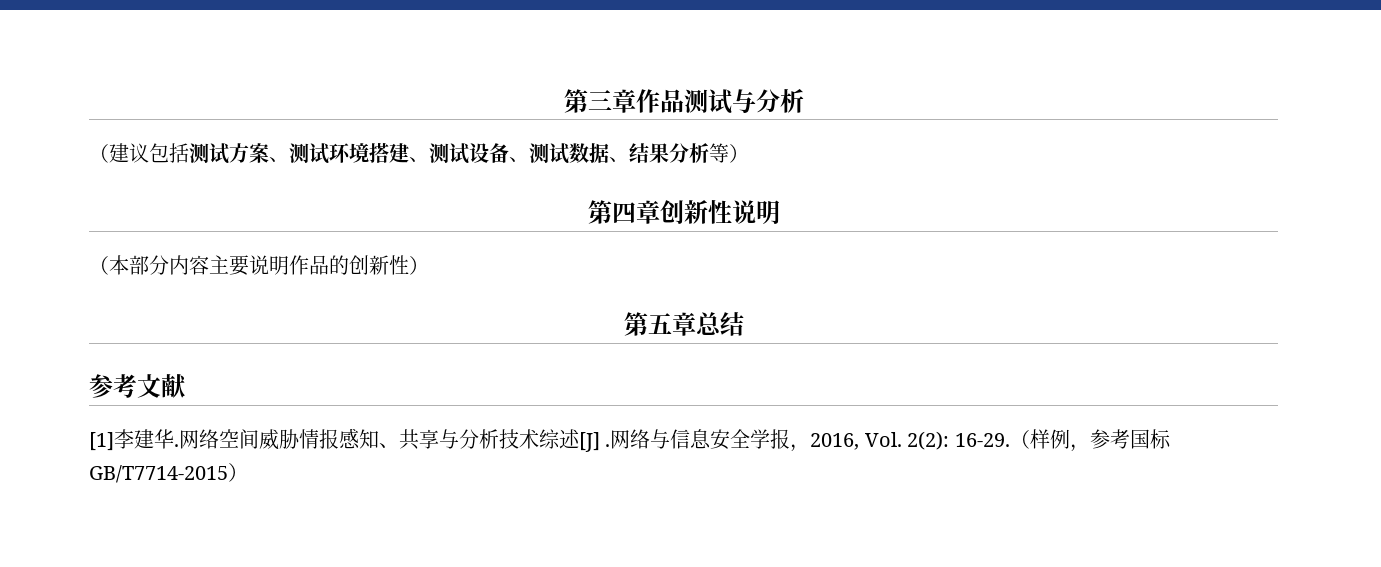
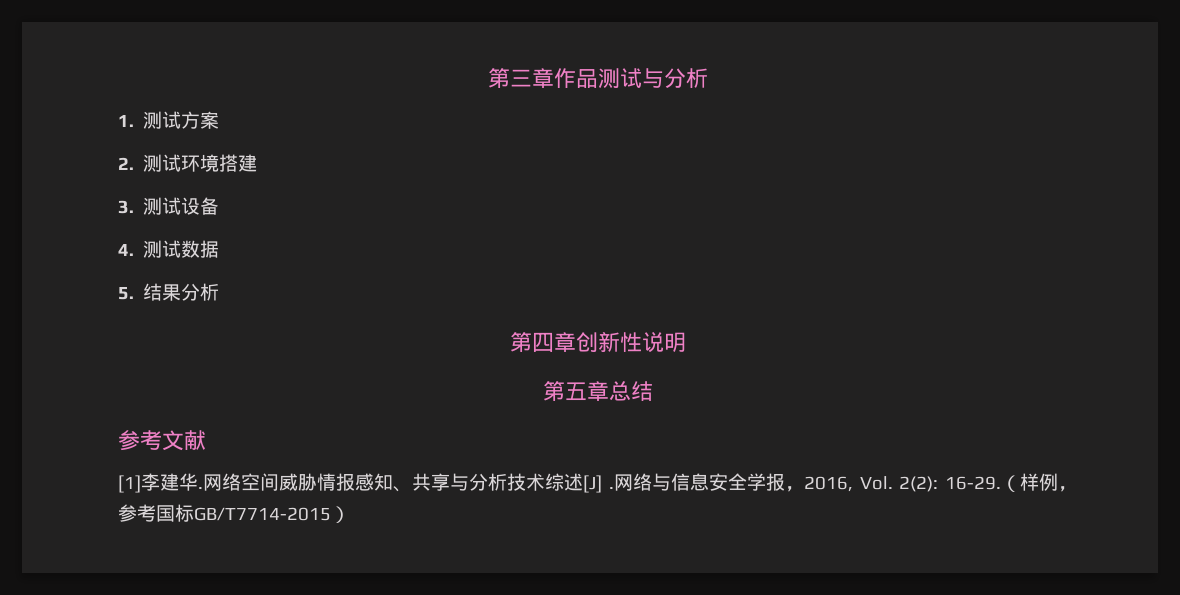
[89,143,189,163] （建议包括 -> [118,115,134,127] 1.
[269,157,289,162] 、 -> [118,157,134,170] // 2.
[409,157,429,162] 、 -> [118,200,134,214] // 3.
[509,157,529,162] 、 -> [118,244,134,256] // 4.
[609,157,629,162] 、 -> [118,287,134,300] // 5.
[709,143,749,163] 等） -> (220, 292) none
[89,255,429,276] // （本部分内容主要说明作品的创新性） -> (686, 342) none

